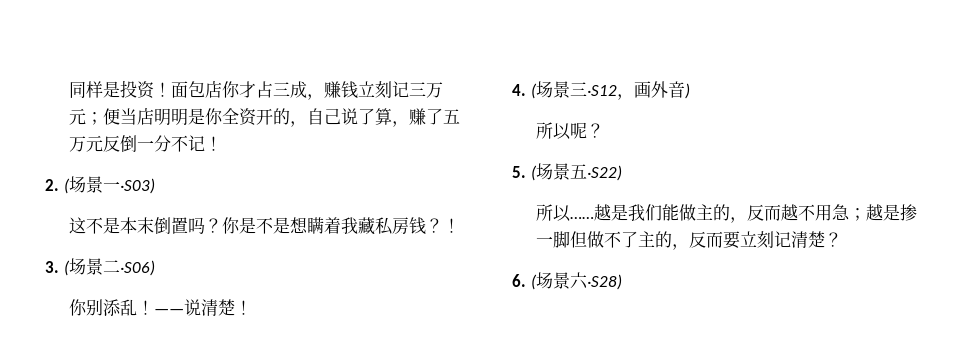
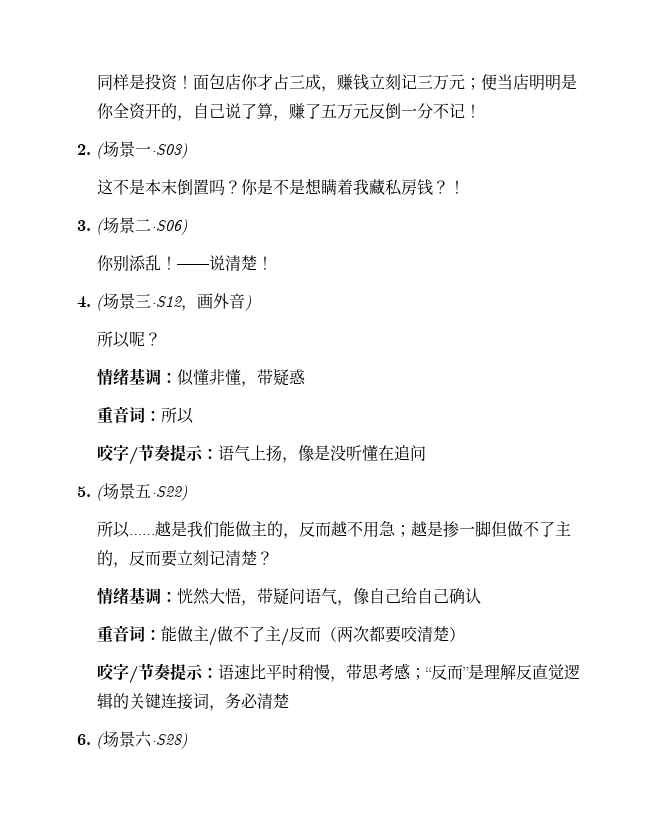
(604, 130) none -> [97,368,306,387] [97,406,195,424] [97,444,427,465] // 情绪基调：似懂非懂，带疑惑 // 重音词：所以 // 咬字/节奏提示：语气上扬，像是没听懂在追问
(842, 239) none -> [97,587,482,606] [97,625,466,646] [97,663,581,684] [97,693,290,711] // 情绪基调：恍然大悟，带疑问语气，像自己给自己确认 // 重音词：能做主/做不了主/反而（两次都要咬清楚） // 咬字/节奏提示：语速比平时稍慢，带思考感；“反而”是理解反直觉逻辑的关键连接词，务必清楚

